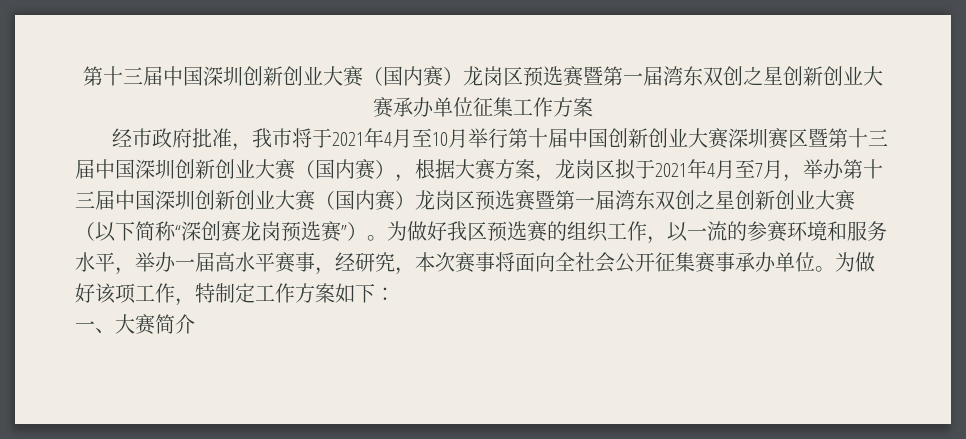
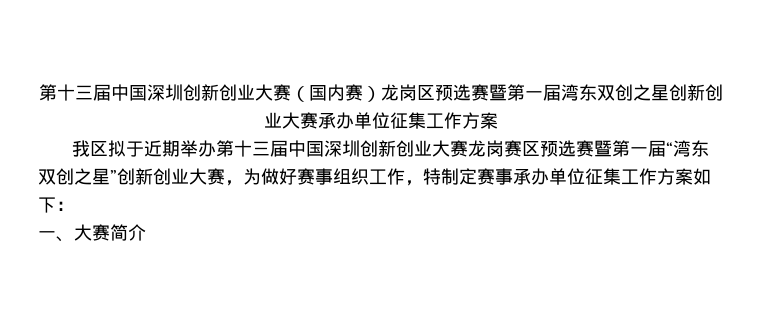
[111,128,888,151] [75,159,803,182] 经市政府批准，我市将于2021年4月至10月举行第十届中国创新创业大赛深圳赛区暨第十三届中国深圳创新创业大赛（国内赛），根据大赛方案，龙岗区拟于2021年4月至7月， -> [71,140,180,157] 我区拟于近期
[315,190,855,211] [75,221,887,244] [75,252,875,275] [75,283,255,306] （国内赛）龙岗区预选赛暨第一届湾东双创之星创新创业大赛（以下简称“深创赛龙岗预选赛”）。为做好我区预选赛的组织工作，以一流的参赛环境和服务水平，举办一届高水平赛事，经研究，本次赛事将面向全社会公开征集赛事承办单位。为做好该项工作，特制定 -> [467,140,709,157] [38,168,621,186] 龙岗赛区预选赛暨第一届“湾东双创之星”创新创业大赛，为做好赛事组织工作，特制定赛事承办单位征集

